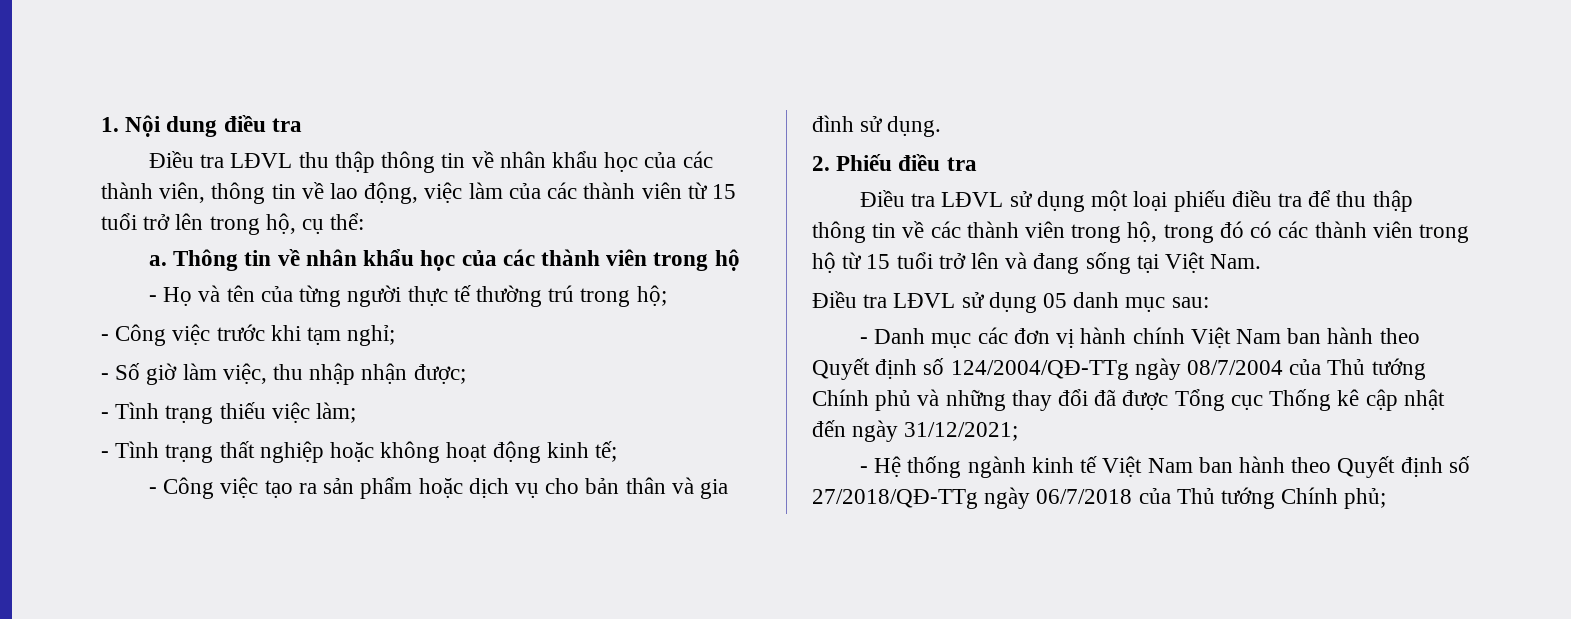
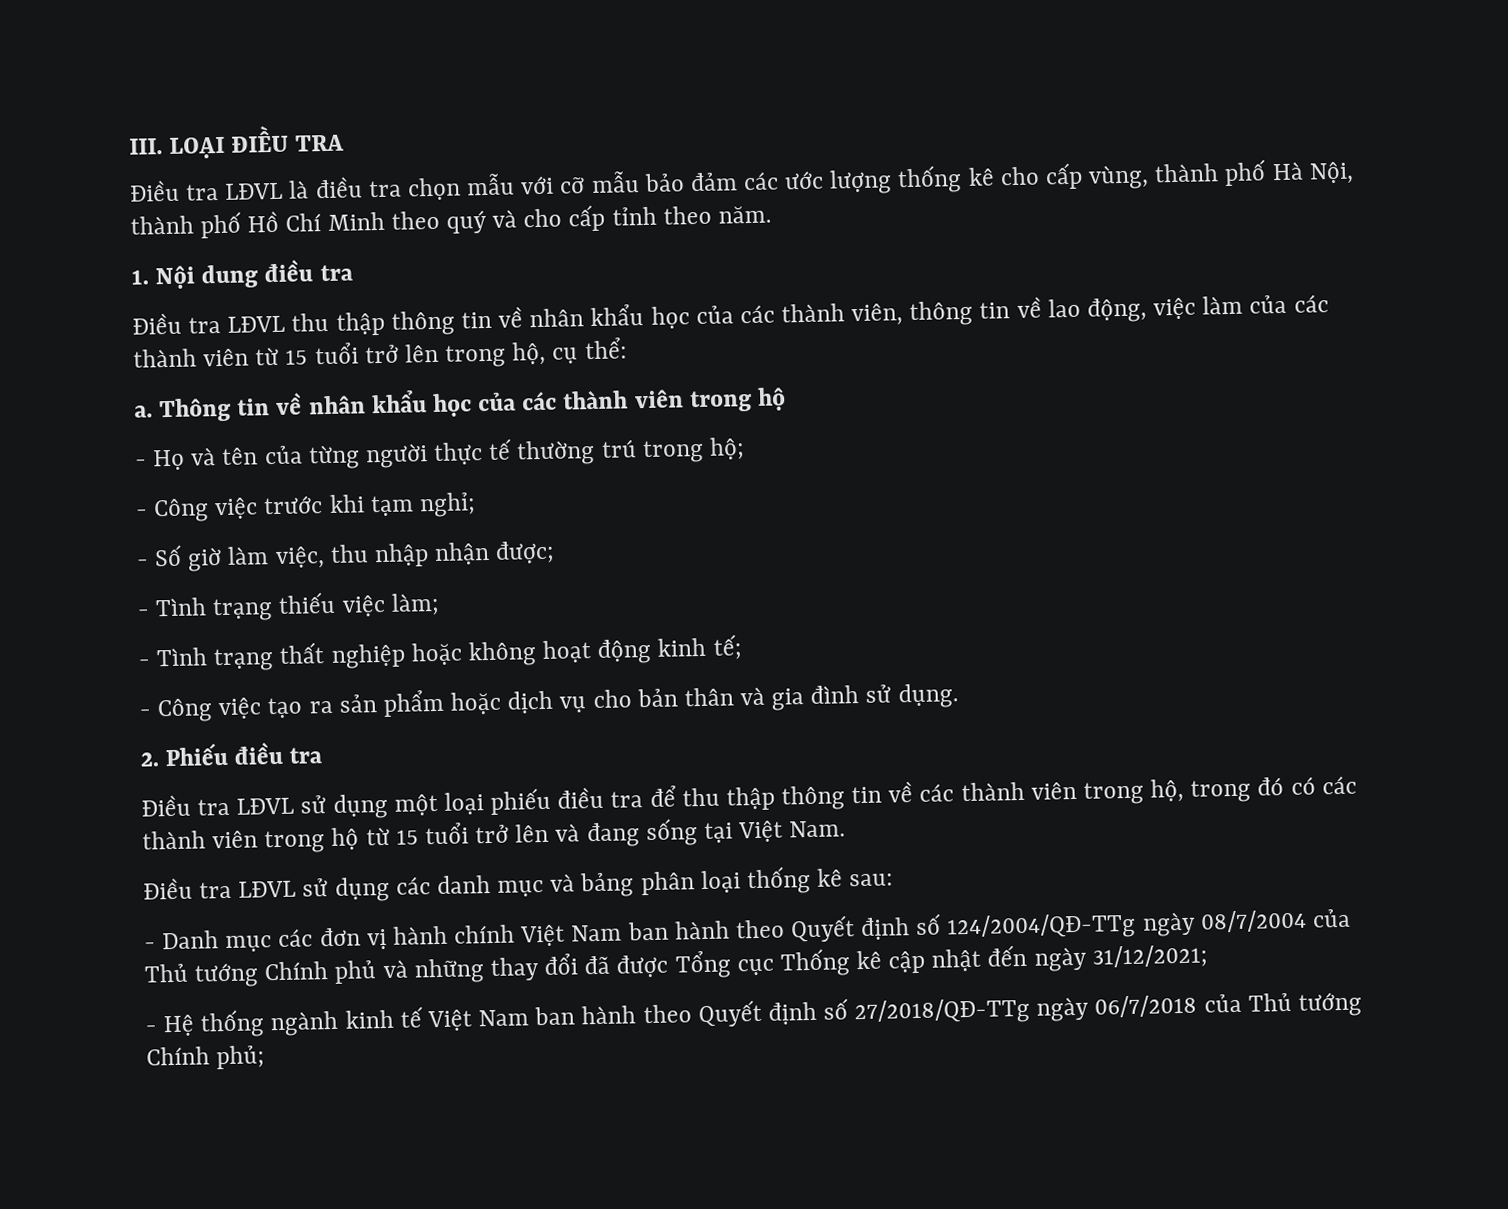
(101, 124) none -> [129,124,345,159] [129,159,1354,202] [130,204,772,239] III. LOẠI ĐIỀU TRA // Điều tra LĐVL là điều tra chọn mẫu với cỡ mẫu bảo đảm các ước lượng thống kê cho cấp vùng, thành phố Hà Nội, thành phố Hồ Chí Minh theo quý và cho cấp tỉnh theo năm. //
[1043,293,1068,308] 05 -> [395,876,431,895] các
(1166, 304) none -> [550,865,844,898] và bảng phân loại thống kê

